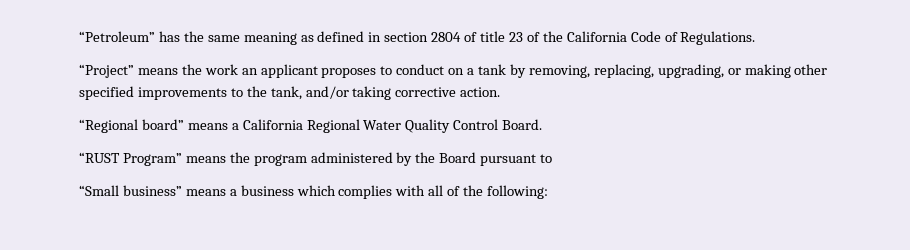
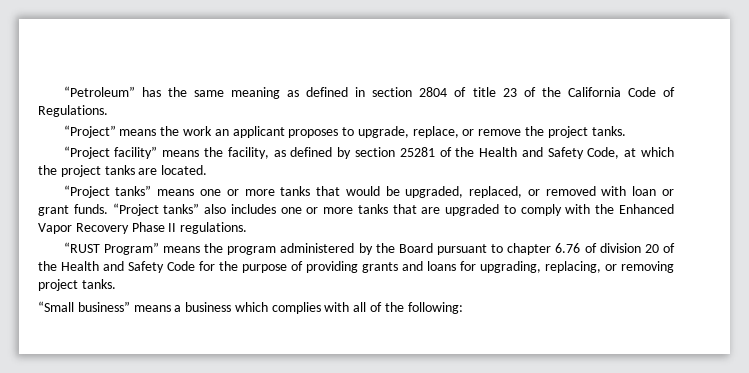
[396,64,828,78] [79,86,501,100] [79,119,543,133] conduct on a tank by removing, replacing, upgrading, or making other specified improvements to the tank, and/or taking corrective action. // “Regional board” means a California Regional Water Quality Control Board. -> [357,126,626,138] [63,146,674,159] [38,165,208,177] [63,185,675,198] [38,203,674,216] [38,222,248,234] upgrade, replace, or remove the project tanks. // “Project facility” means the facility, as defined by section 25281 of the Health and Safety Code, at which the project tanks are located. // “Project tanks” means one or more tanks that would be upgraded, replaced, or removed with loan or grant funds. “Project tanks” also includes one or more tanks that are upgraded to comply with the Enhanced Vapor Recovery Phase II regulations.
(553, 158) none -> [507,243,676,255] [38,261,674,273] [38,279,116,291] chapter 6.76 of division 20 of the Health and Safety Code for the purpose of providing grants and loans for upgrading, replacing, or removing project tanks.

